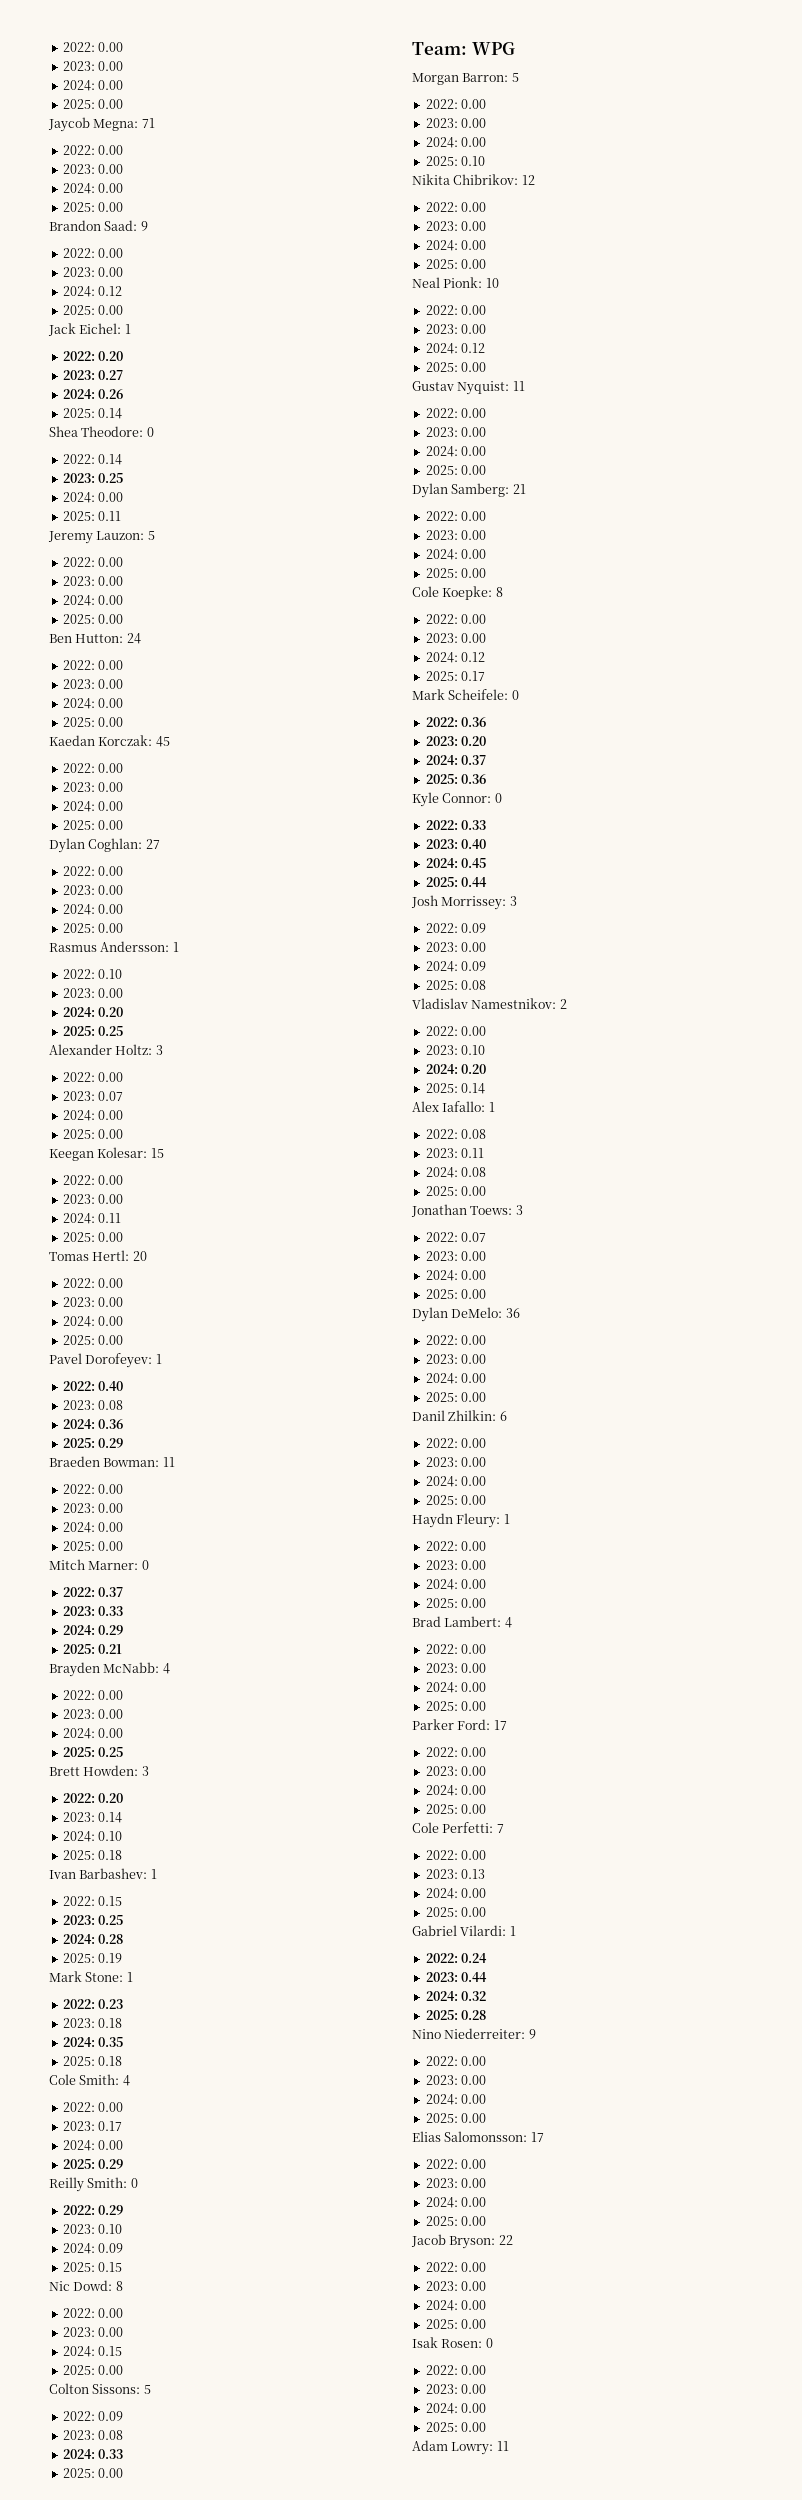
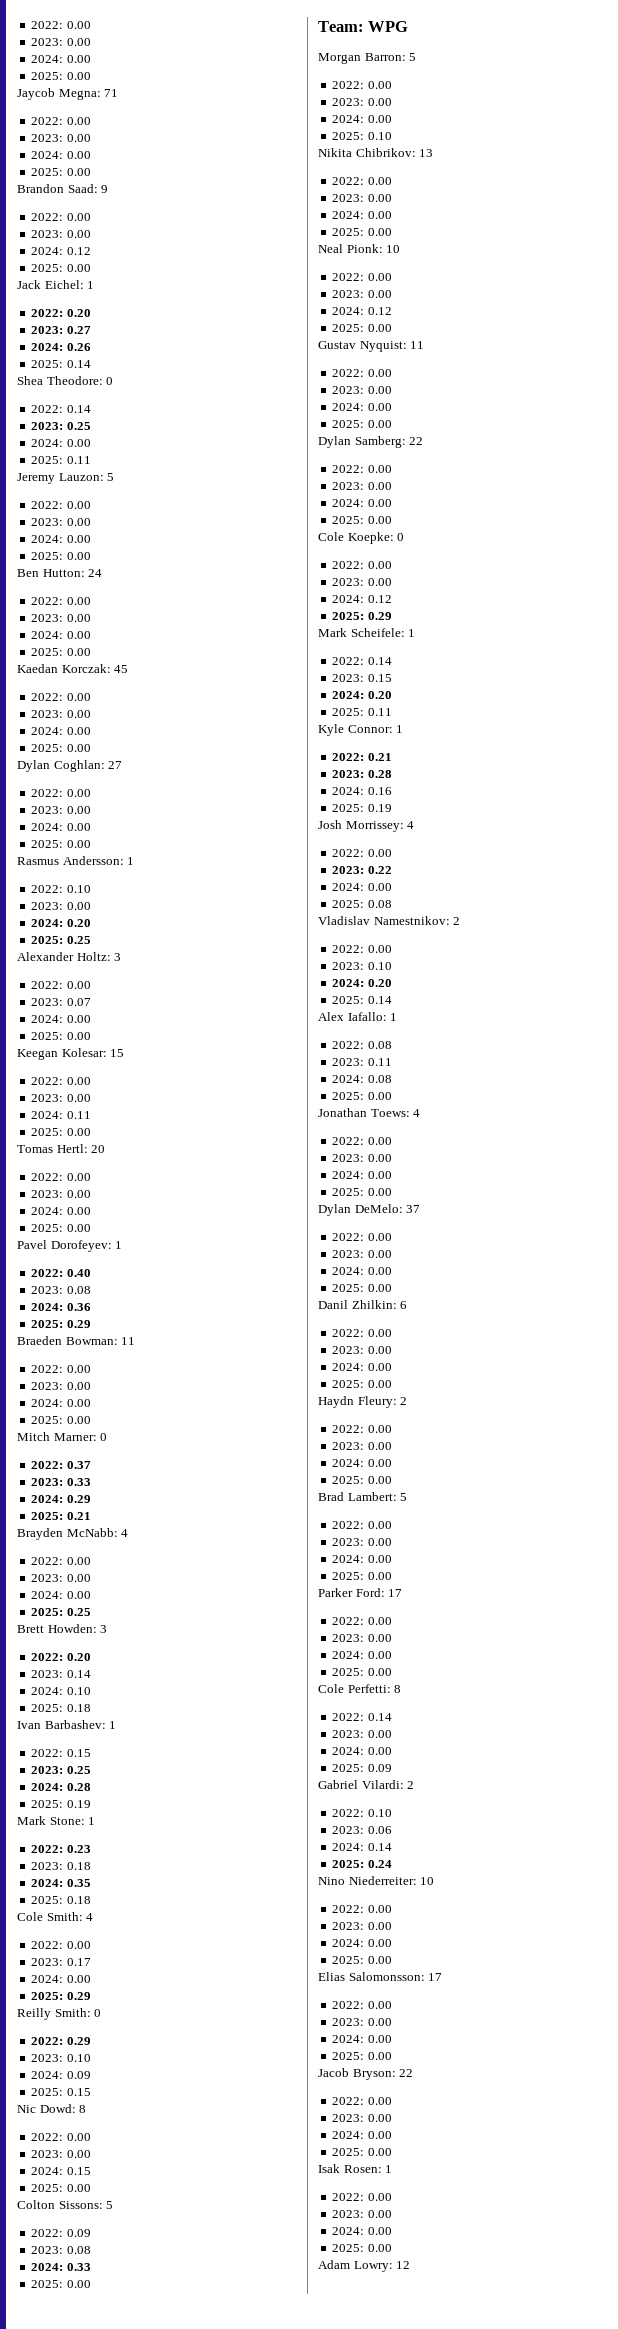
[521,175,535,185] 12 -> [419,149,434,157] 13
[512,484,526,494] 21 -> [409,437,424,445] 22
[495,587,503,597] [425,614,487,624] [425,633,487,643] [425,652,486,663] [425,671,486,681] 8 // 2022: 0.00 // 2023: 0.00 // 2024: 0.12 // 2025: 0.17 -> [397,533,405,541] [332,561,392,569] [332,578,392,586] [332,595,392,603] [332,612,392,620] 0 // 2022: 0.00 // 2023: 0.00 // 2024: 0.12 // 2025: 0.29
[511,690,519,700] [425,717,487,727] [425,736,487,746] [425,755,487,765] [425,774,487,784] 0 // 2022: 0.36 // 2023: 0.20 // 2024: 0.37 // 2025: 0.36 -> [408,629,416,637] [332,657,392,665] [332,674,392,682] [332,691,392,699] [332,708,392,716] 1 // 2022: 0.14 // 2023: 0.15 // 2024: 0.20 // 2025: 0.11
[494,793,502,803] [425,820,487,830] [425,839,487,849] [425,858,487,868] [425,877,488,887] 0 // 2022: 0.33 // 2023: 0.40 // 2024: 0.45 // 2025: 0.44 -> [396,725,404,733] [332,753,392,761] [332,770,392,778] [332,787,392,795] [332,804,392,812] 1 // 2022: 0.21 // 2023: 0.28 // 2024: 0.16 // 2025: 0.19
[509,896,517,906] [425,923,487,933] [425,942,487,952] [425,961,487,972] 3 // 2022: 0.09 // 2023: 0.00 // 2024: 0.09 -> [407,821,415,829] [332,849,392,857] [332,866,392,874] [332,883,392,891] 4 // 2022: 0.00 // 2023: 0.22 // 2024: 0.00
[515,1205,523,1215] [425,1232,487,1242] 3 // 2022: 0.07 -> [413,1109,421,1117] [332,1137,392,1145] 4 // 2022: 0.00
[505,1308,520,1318] 36 -> [406,1205,421,1213] 37
[503,1514,510,1524] 1 -> [400,1397,408,1405] 2
[504,1617,512,1628] 4 -> [400,1493,408,1501] 5
[496,1824,504,1833] [425,1850,487,1860] [425,1869,486,1879] [425,1888,487,1899] [425,1907,487,1917] 7 // 2022: 0.00 // 2023: 0.13 // 2024: 0.00 // 2025: 0.00 -> [394,1685,402,1693] [332,1713,392,1721] [332,1730,392,1738] [332,1747,392,1755] [332,1764,392,1772] 8 // 2022: 0.14 // 2023: 0.00 // 2024: 0.00 // 2025: 0.09
[509,1926,516,1936] [425,1953,488,1963] [425,1972,488,1982] [425,1991,487,2001] [425,2010,487,2020] 1 // 2022: 0.24 // 2023: 0.44 // 2024: 0.32 // 2025: 0.28 -> [407,1781,415,1789] [332,1809,392,1817] [332,1826,392,1834] [332,1843,392,1851] [332,1860,392,1868] 2 // 2022: 0.10 // 2023: 0.06 // 2024: 0.14 // 2025: 0.24
[528,2029,536,2039] 9 -> [420,1877,435,1885] 10
[485,2338,493,2348] 0 -> [385,2165,393,2173] 1
[496,2441,509,2451] 11 -> [396,2261,411,2269] 12

